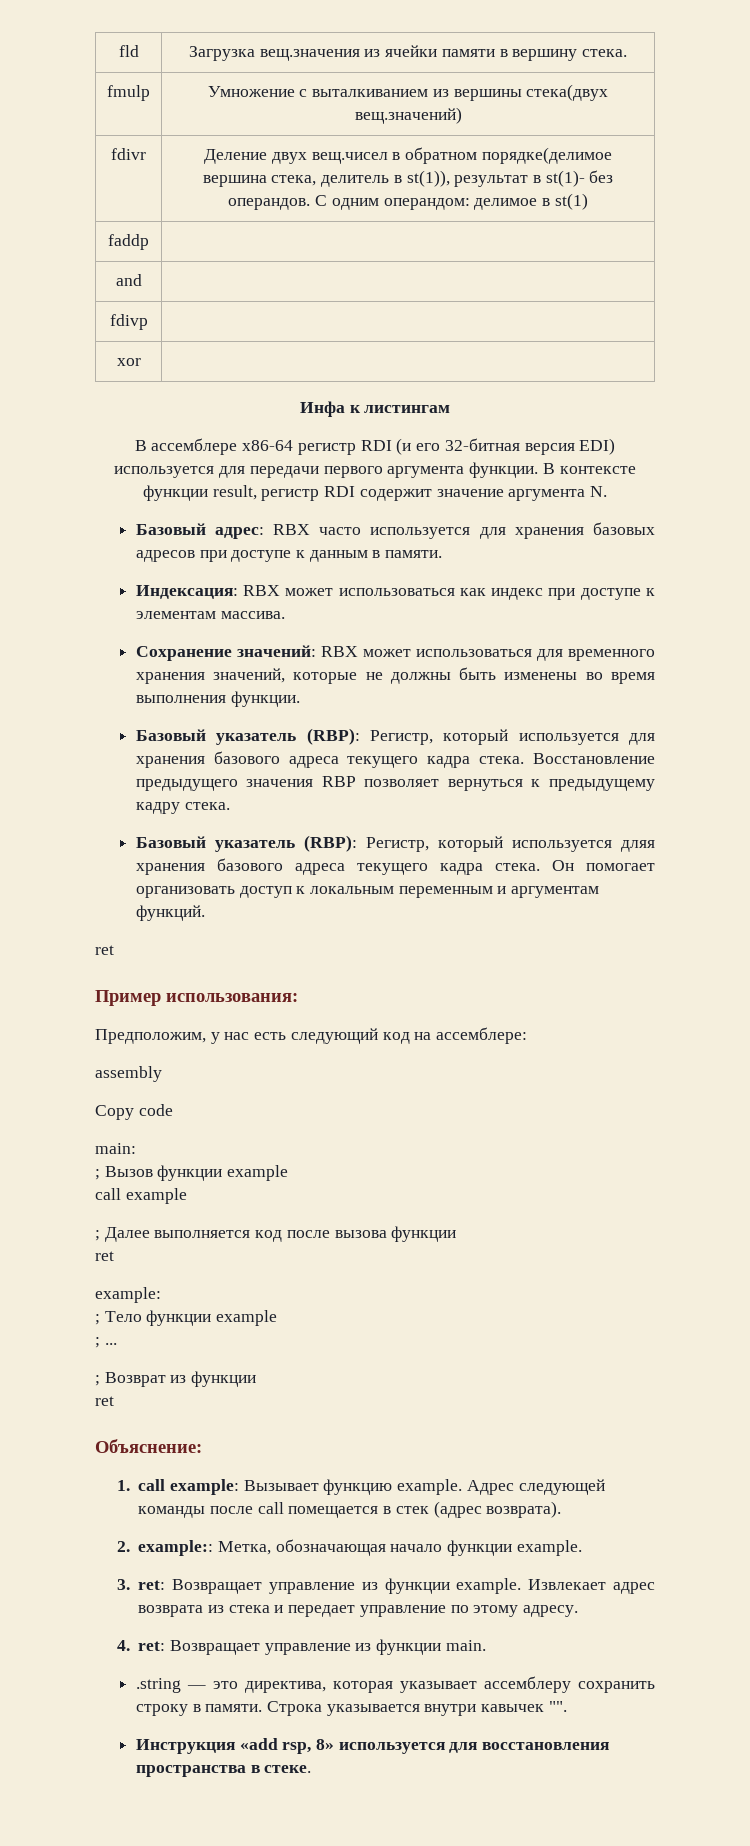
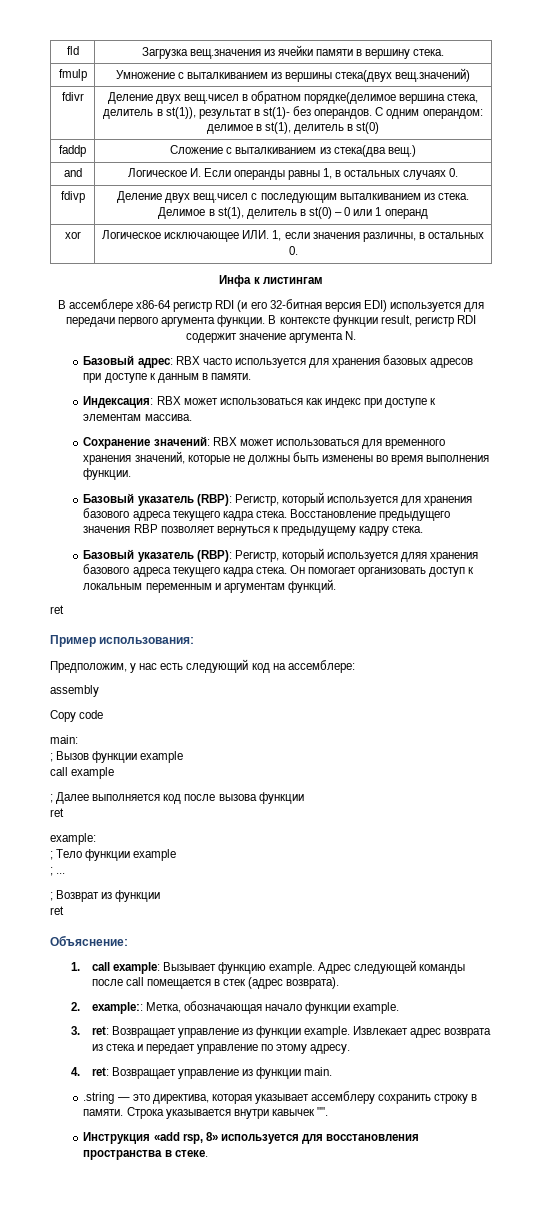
[554,193,588,210] [108,234,149,250] [115,274,142,286] [109,314,148,330] [116,358,141,366] st(1) // faddp | // and | // fdivp | // xor | -> [264,122,380,134] [59,145,86,157] [170,145,416,157] [63,168,82,177] [127,168,459,180] [60,191,85,203] [117,191,469,203] [158,207,428,219] [64,231,81,239] [102,230,484,242] [288,246,298,255] st(1), делитель в st(0) // faddp | Сложение с выталкиванием из стека(два вещ.) // and | Логическое И. Если операнды равны 1, в остальных случаях 0. // fdivp | Деление двух вещ.чисел с последующим выталкиванием из стека. Делимое в st(1), делитель в st(0) – 0 или 1 операнд // xor | Логическое исключающее ИЛИ. 1, если значения различны, в остальных 0.

